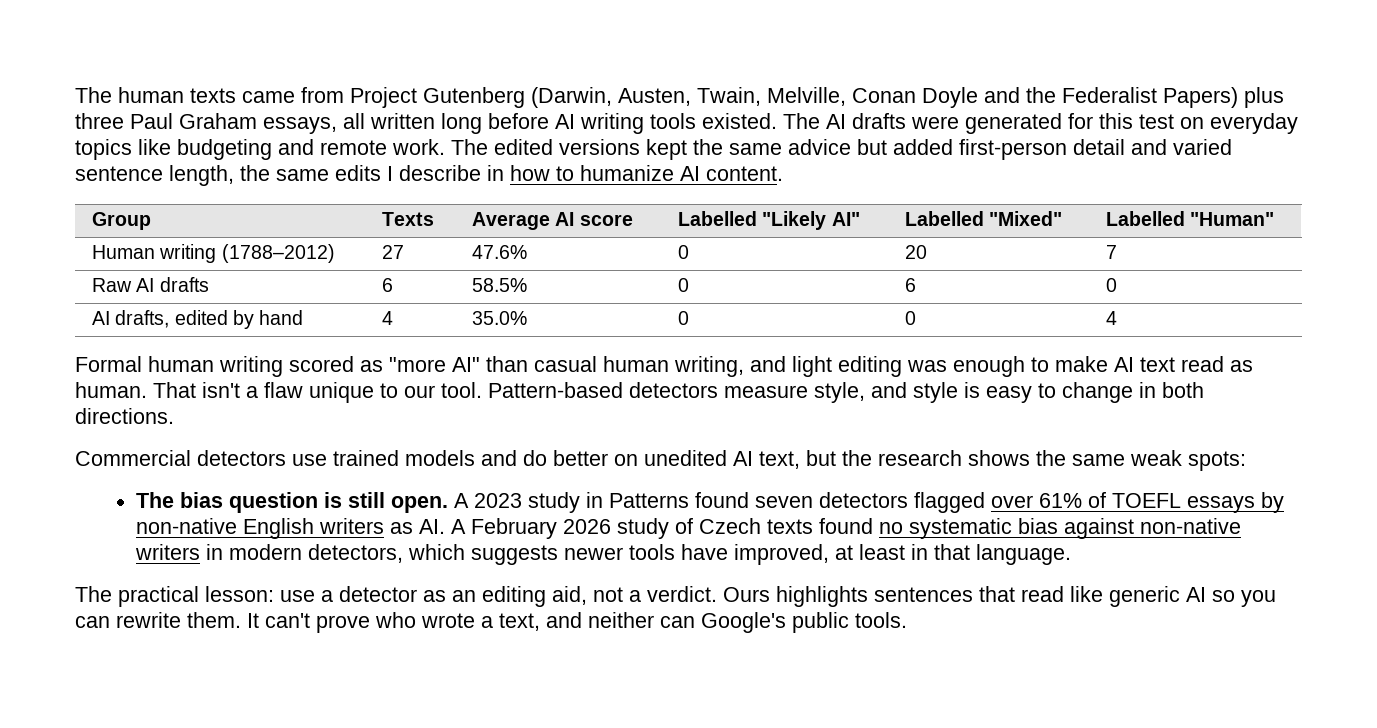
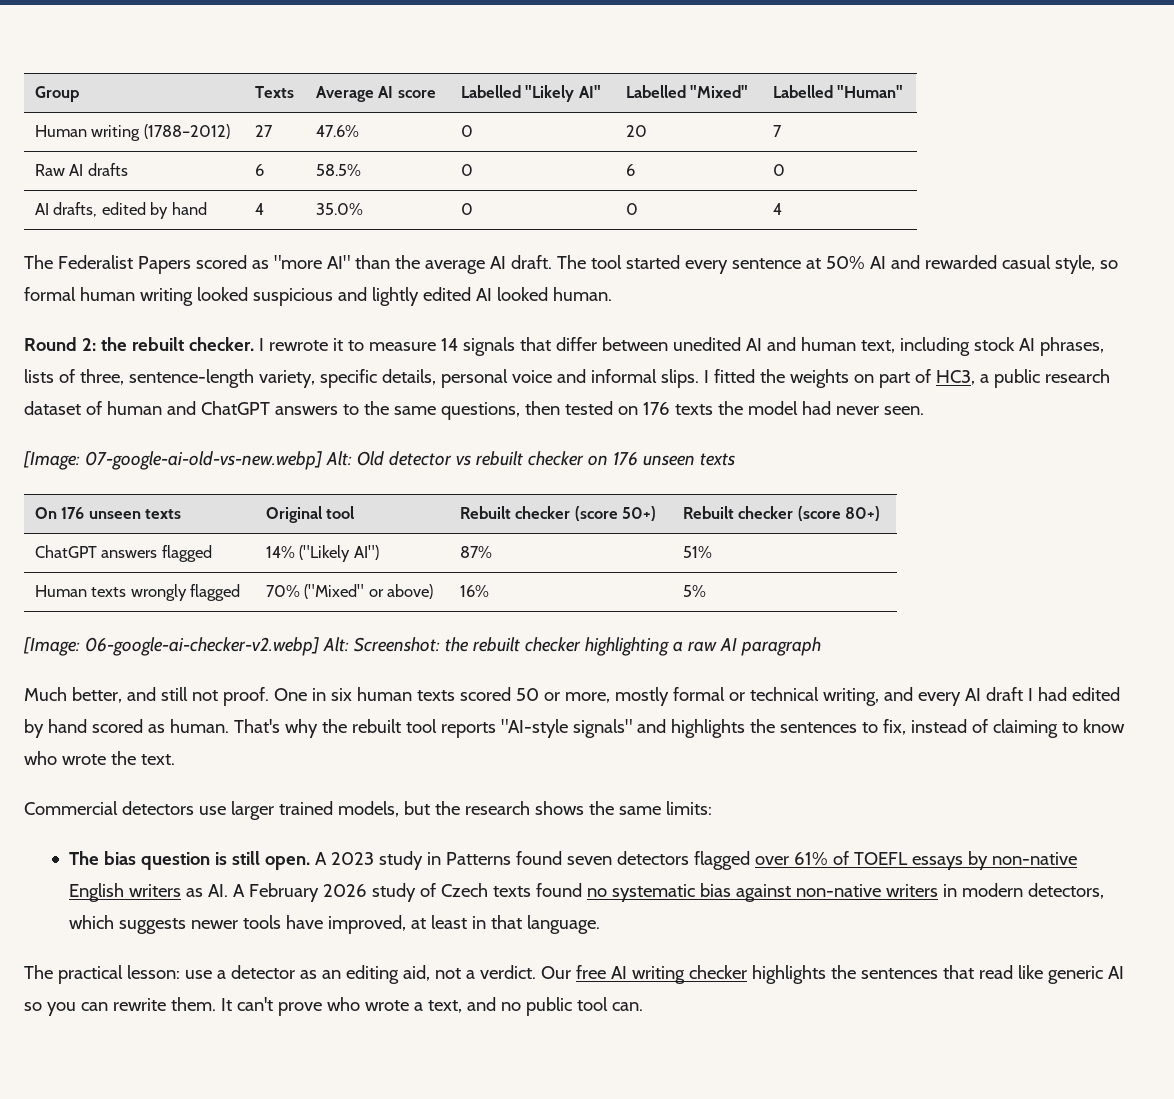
[75,87,1284,108] [75,113,1298,134] [75,139,1232,160] [75,165,783,186] The human texts came from Project Gutenberg (Darwin, Austen, Twain, Melville, Conan Doyle and the Federalist Papers) plus three Paul Graham essays, all written long before AI writing tools existed. The AI drafts were generated for this test on everyday topics like budgeting and remote work. The edited versions kept the same advice but added first-person detail and varied sentence length, the same edits I describe in how to humanize AI content. // -> (34, 94) none
[75,356,283,377] Formal human writing -> [24,255,191,274] The Federalist Papers
[534,356,1253,377] [75,382,1204,403] [75,408,174,424] [75,450,800,469] casual human writing, and light editing was enough to make AI text read as human. That isn't a flaw unique to our tool. Pattern-based detectors measure style, and style is easy to change in both directions. // Commercial detectors use trained models and do better on unedited AI text, -> [394,255,1118,274] [24,287,612,306] [24,337,1104,356] [24,369,1110,388] [24,401,924,420] [23,451,735,470] [34,507,182,519] [265,506,355,523] [459,506,657,521] [682,506,881,521] [34,545,212,562] [265,545,379,562] [459,546,492,558] [682,546,712,558] [34,584,241,601] [265,584,434,599] [459,585,489,597] [682,585,706,597] [23,637,821,656] [24,687,1120,706] [24,719,1125,738] [24,751,175,765] [24,801,399,820] the average AI draft. The tool started every sentence at 50% AI and rewarded casual style, so formal human writing looked suspicious and lightly edited AI looked human. // Round 2: the rebuilt checker. I rewrote it to measure 14 signals that differ between unedited AI and human text, including stock AI phrases, lists of three, sentence-length variety, specific details, personal voice and informal slips. I fitted the weights on part of HC3, a public research dataset of human and ChatGPT answers to the same questions, then tested on 176 texts the model had never seen. // [Image: 07-google-ai-old-vs-new.webp] Alt: Old detector vs rebuilt checker on 176 unseen texts // On 176 unseen texts | Original tool | Rebuilt checker (score 50+) | Rebuilt checker (score 80+) // ChatGPT answers flagged | 14% ("Likely AI") | 87% | 51% // Human texts wrongly flagged | 70% ("Mixed" or above) | 16% | 5% // [Image: 06-google-ai-checker-v2.webp] Alt: Screenshot: the rebuilt checker highlighting a raw AI paragraph // Much better, and still not proof. One in six human texts scored 50 or more, mostly formal or technical writing, and every AI draft I had edited by hand scored as human. That's why the rebuilt tool reports "AI-style signals" and highlights the sentences to fix, instead of claiming to know who wrote the text. // Commercial detectors use larger trained models,
[1130,450,1246,471] weak spots: -> [665,801,712,815] limits:
[723,586,868,607] Ours highlights -> [540,965,856,984] Our free AI writing checker highlights the
[588,612,907,633] neither can Google's public tools. -> [500,997,643,1016] no public tool can.

